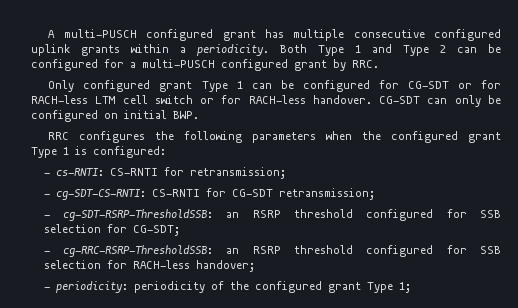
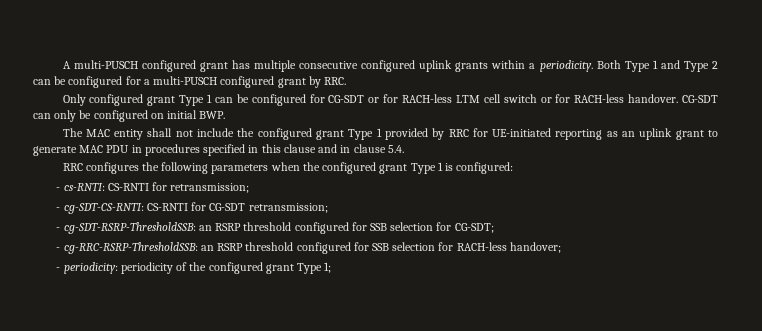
(199, 115) none -> [62,128,718,140] [33,144,404,156] // The MAC entity shall not include the configured grant Type 1 provided by RRC for UE-initiated reporting as an uplink grant to generate MAC PDU in procedures specified in this clause and in clause 5.4.

